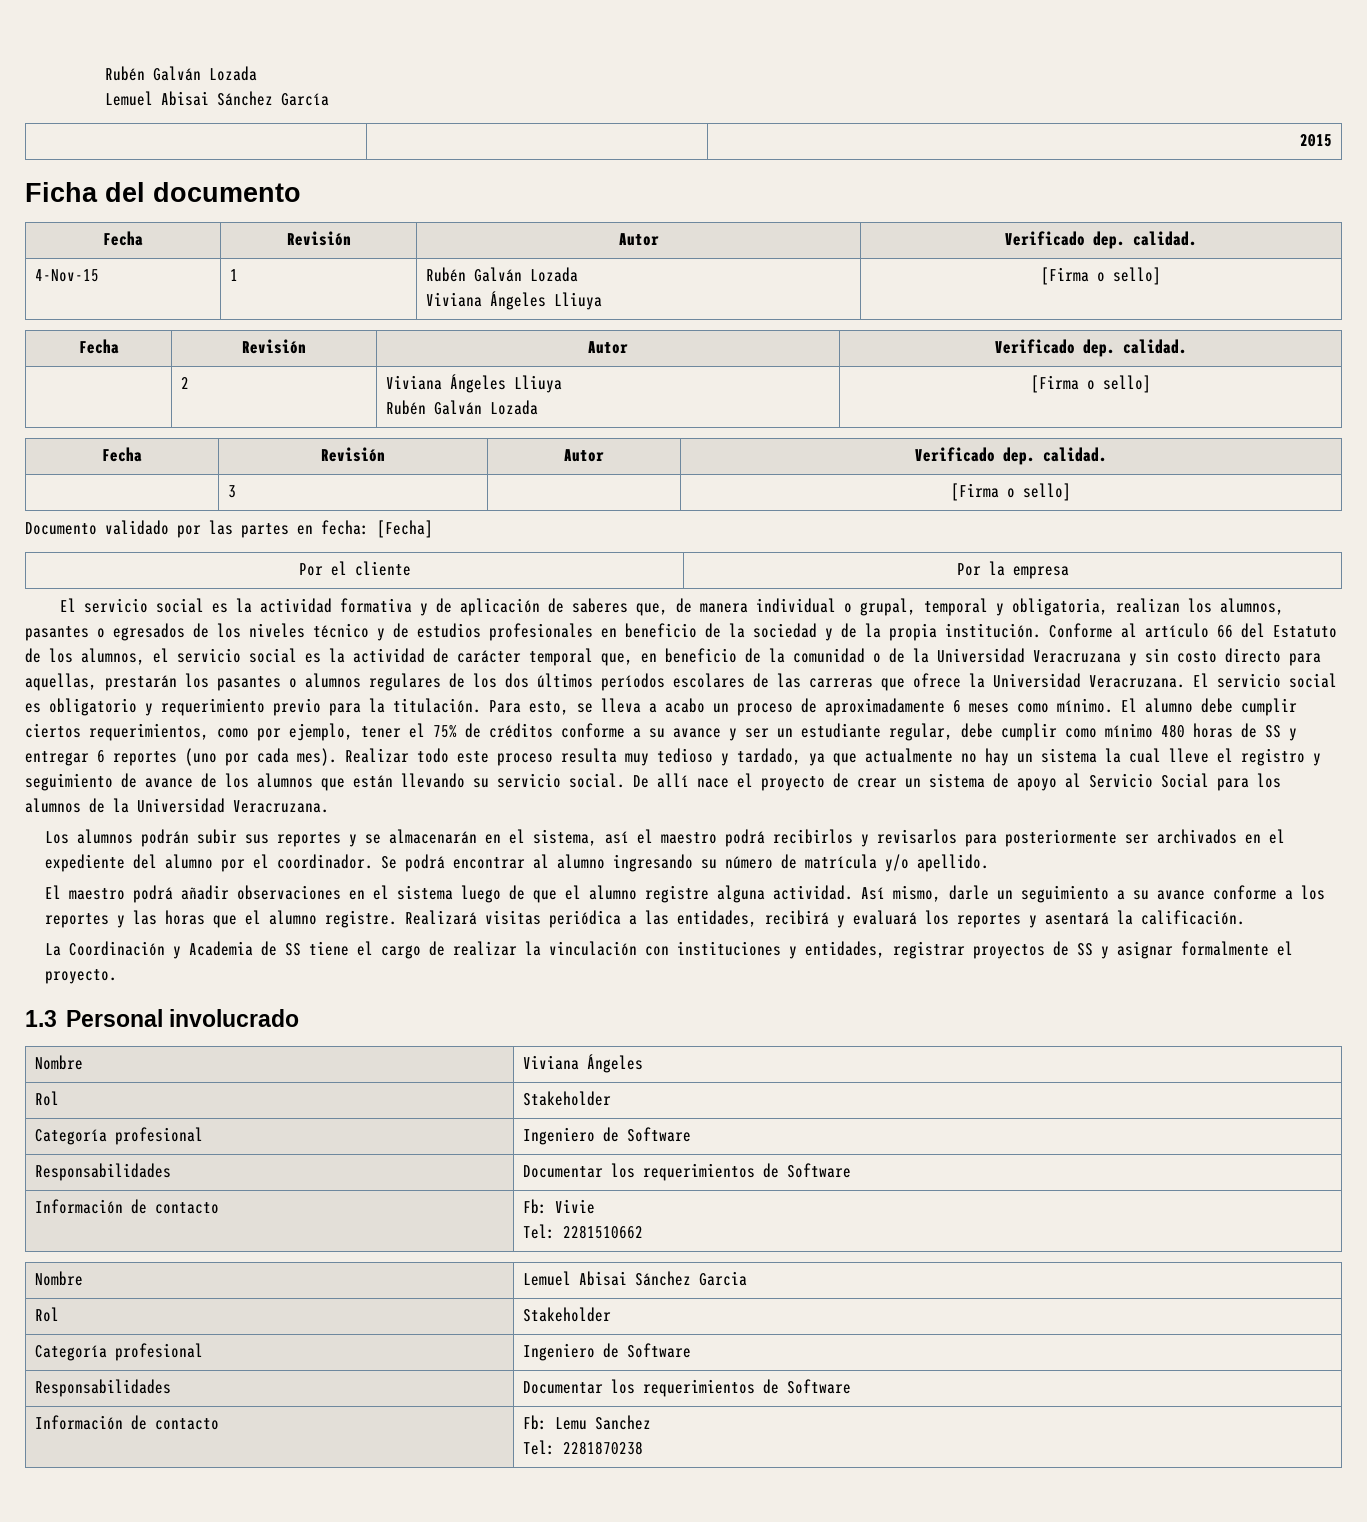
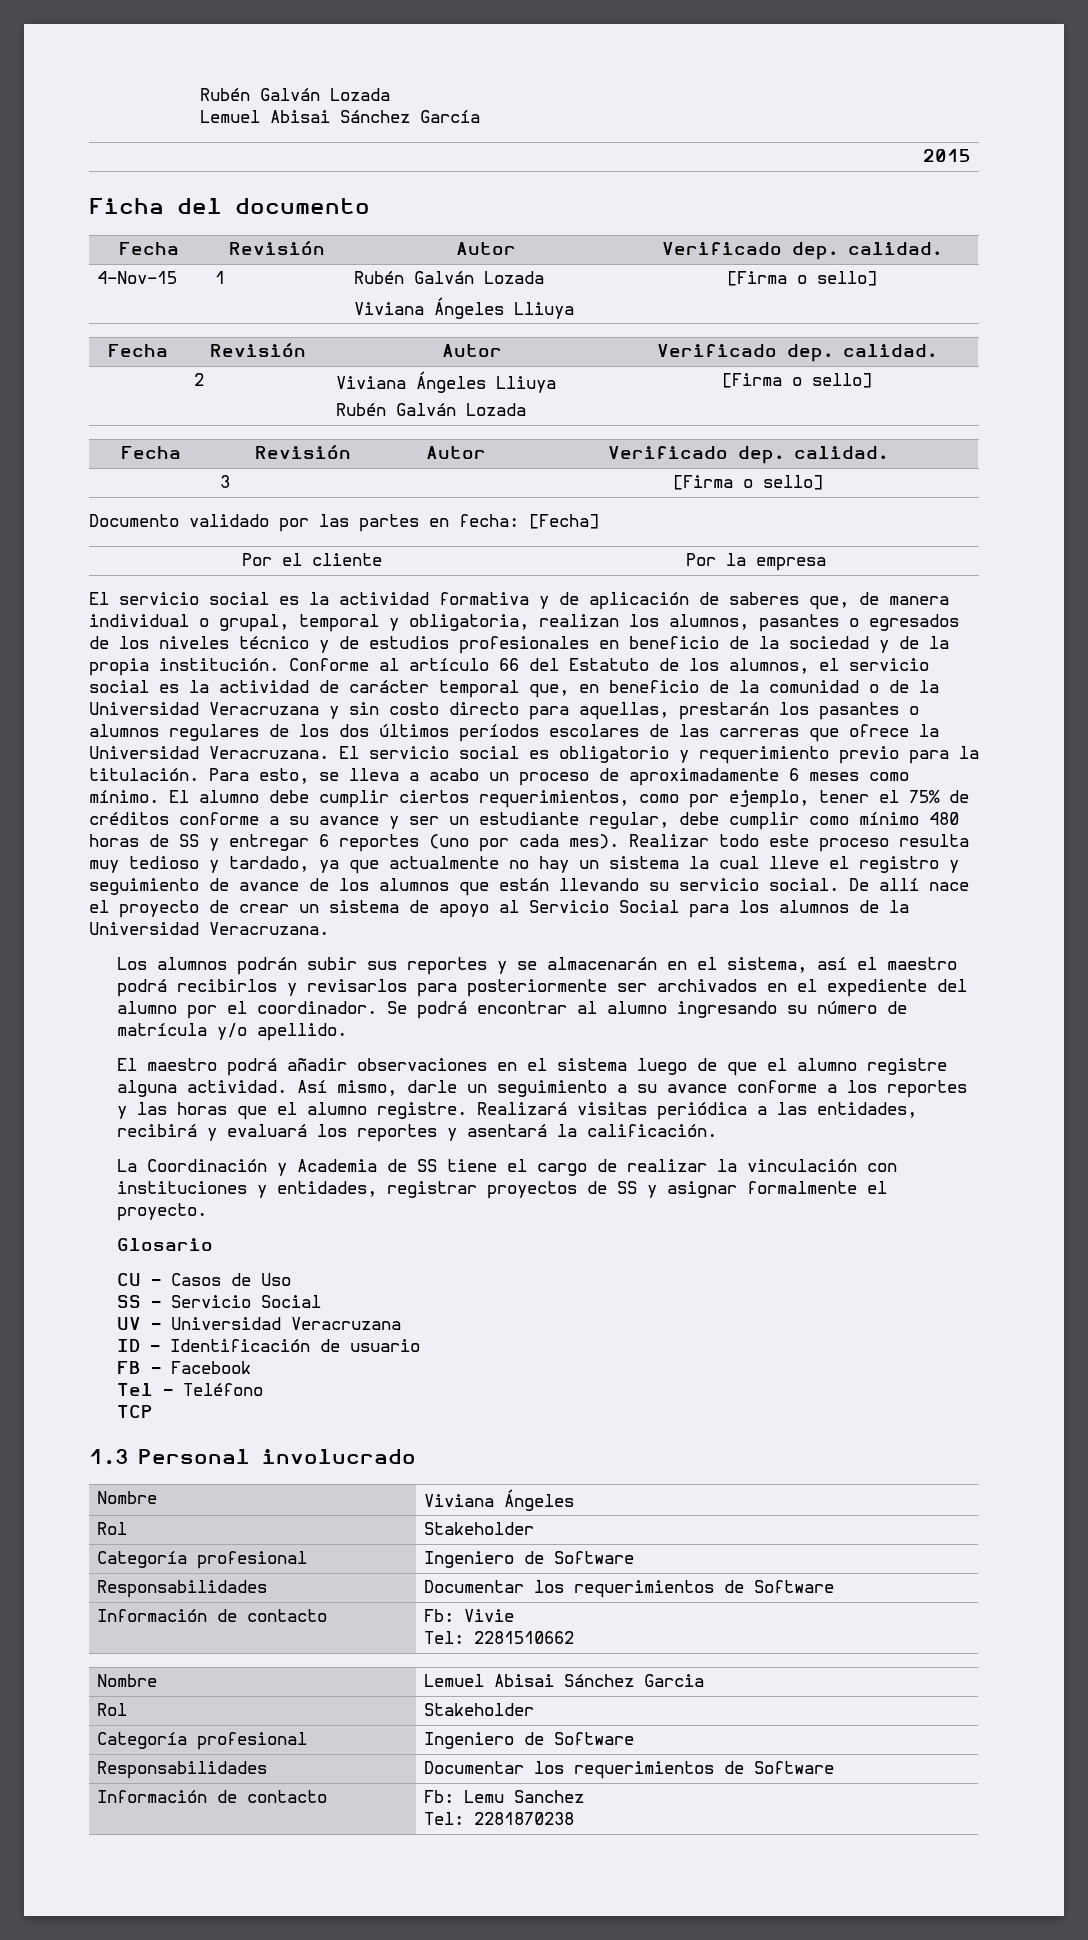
(117, 976) none -> [116,1238,213,1251] [116,1273,291,1286] [116,1295,321,1308] [116,1317,401,1330] [116,1339,420,1352] [116,1361,251,1374] [116,1383,263,1396] [116,1405,153,1418] // Glosario // CU – Casos de Uso // SS - Servicio Social // UV – Universidad Veracruzana // ID – Identificación de usuario // FB – Facebook // Tel – Teléfono // TCP

